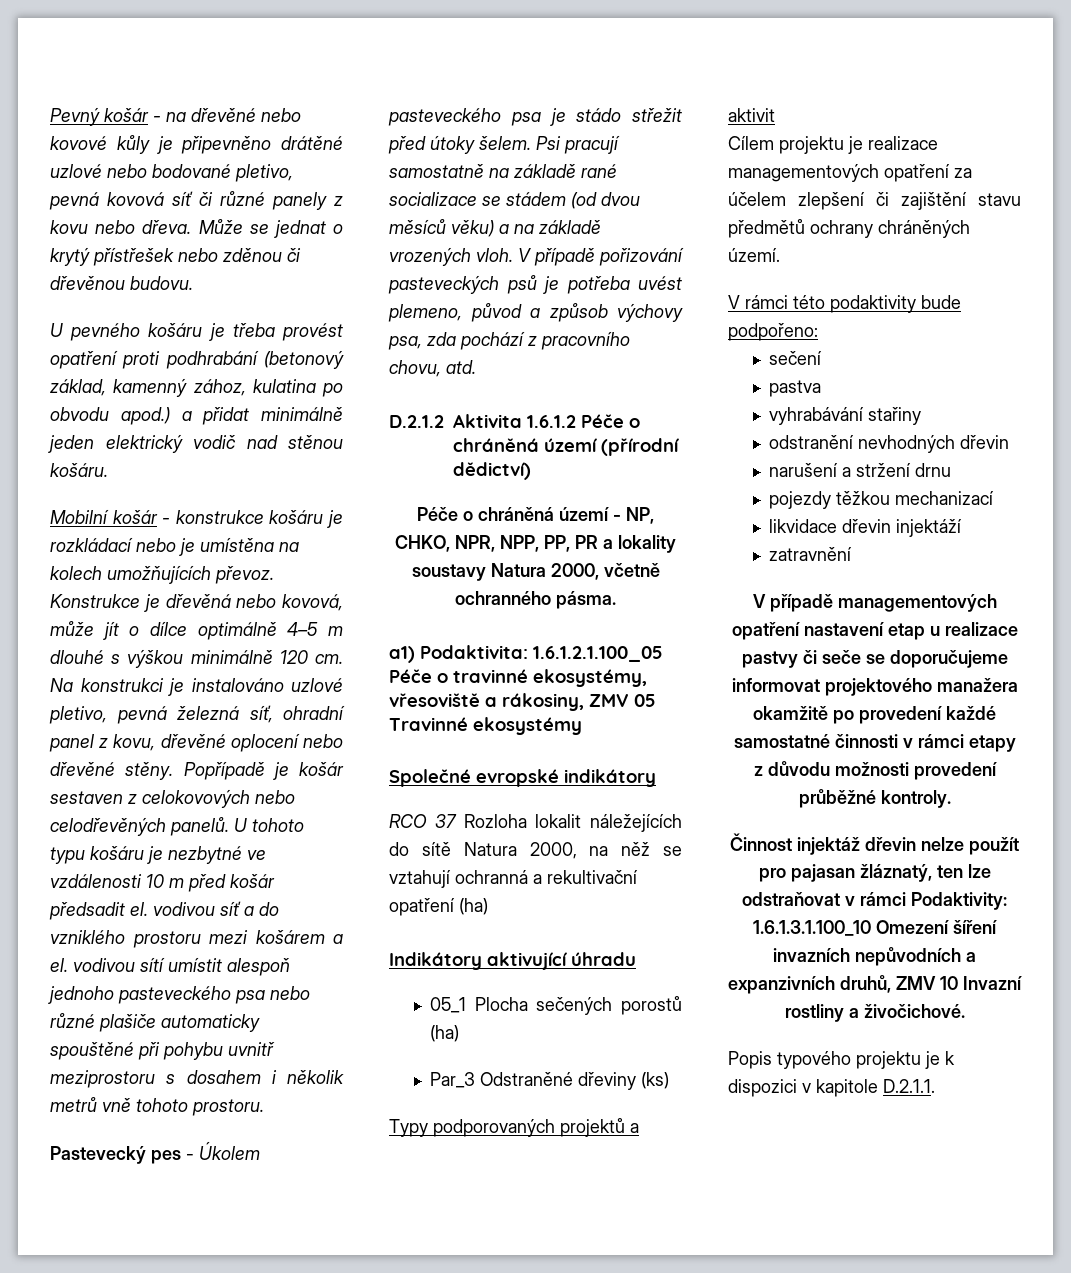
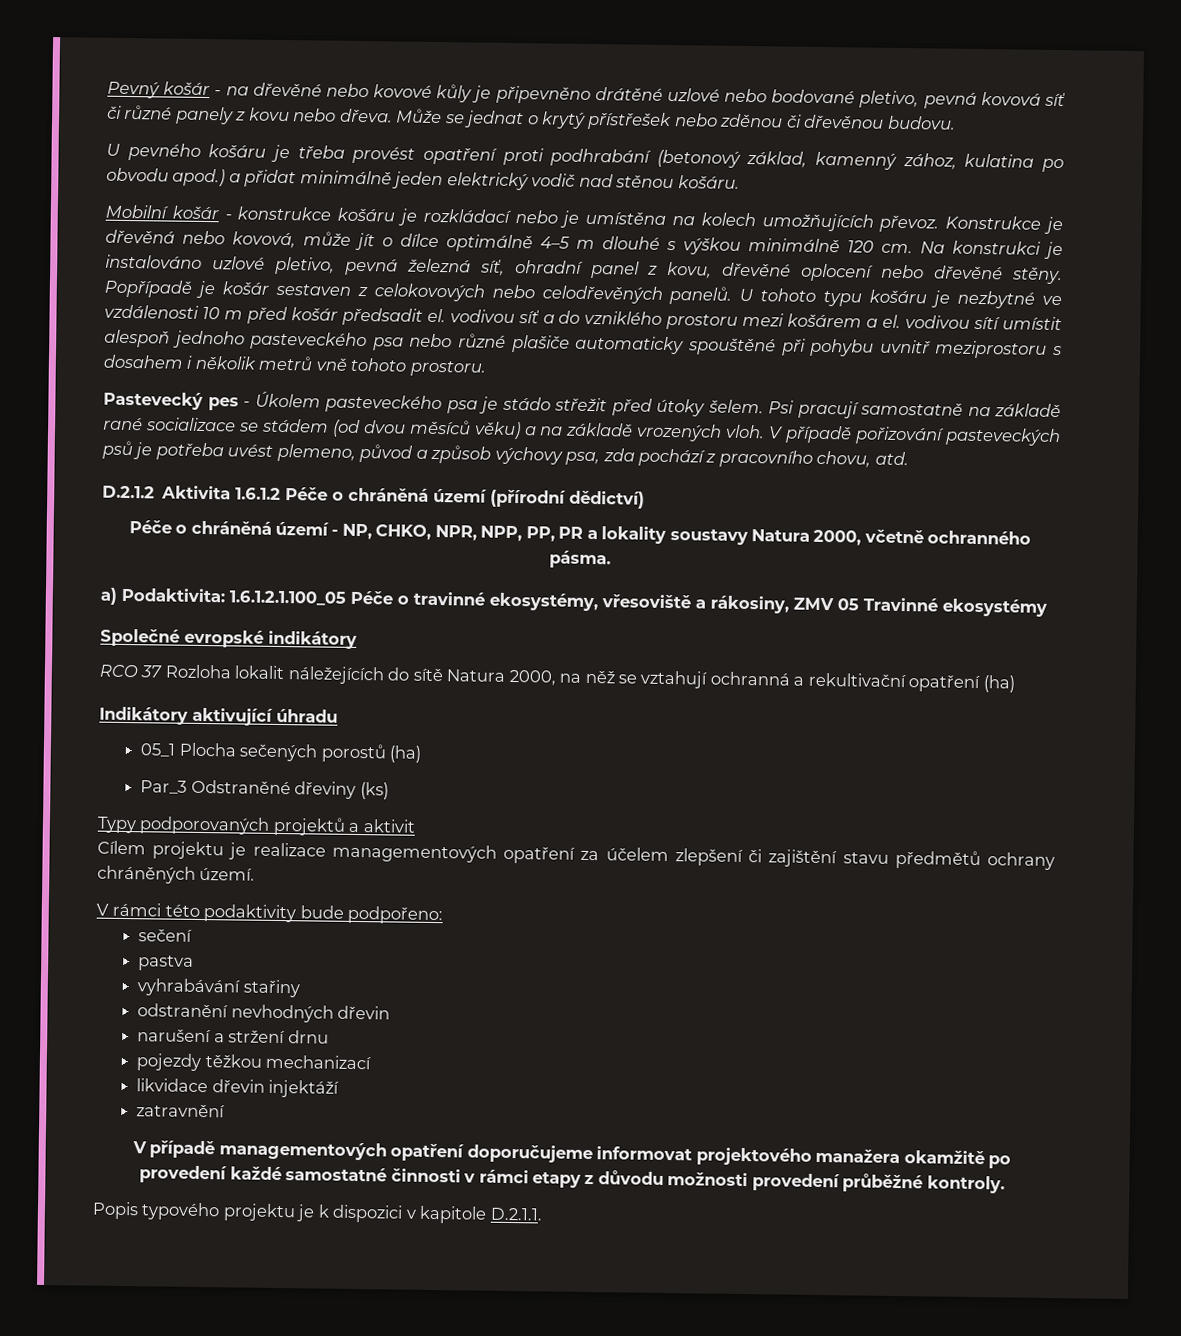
[389,646,415,663] a1) -> [100,587,117,605] a)
[803,622,1018,640] [741,650,885,668] nastavení etap u realizace pastvy či seče se -> (465, 1152) none
[730,833,1019,855] [758,864,991,882] [742,892,1007,910] [753,920,997,936] [773,947,976,966] [728,975,1022,994] [784,1004,965,1022] // Činnost injektáž dřevin nelze použít pro pajasan žláznatý, ten lze odstraňovat v rámci Podaktivity: 1.6.1.3.1.100_10 Omezení šíření invazních nepůvodních a expanzivních druhů, ZMV 10 Invazní rostliny a živočichové. -> (1005, 1184) none

